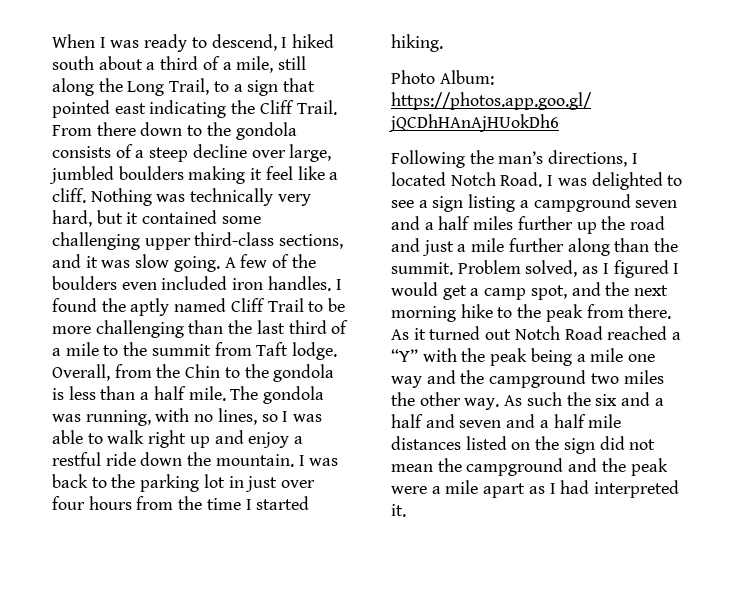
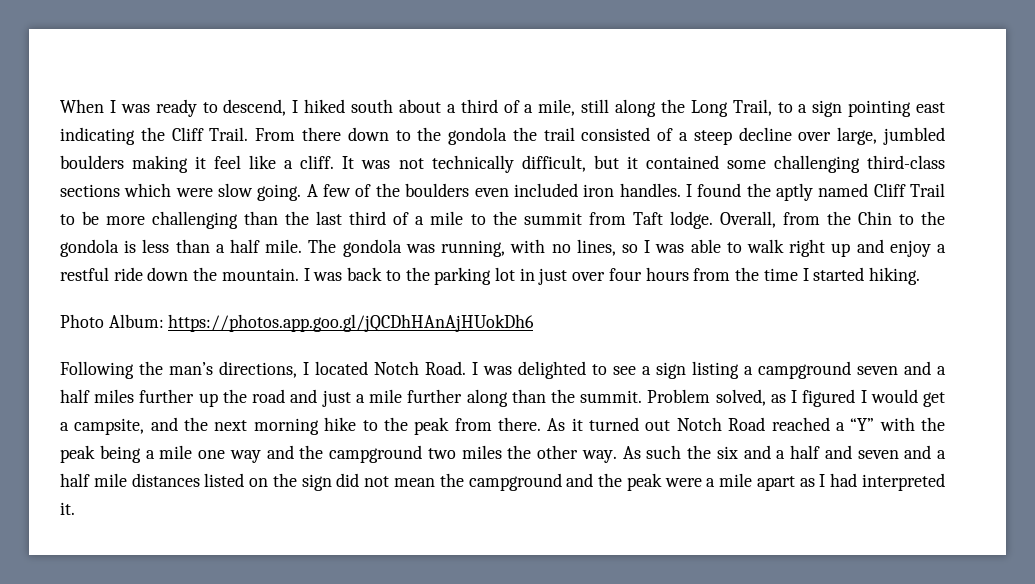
[283,78,316,92] [52,100,110,118] that pointed -> [848,100,912,117] pointing
[52,146,111,158] consists -> [512,127,651,141] the trail consisted
[90,188,311,206] [52,210,92,227] Nothing was technically very hard, -> [342,155,586,173] It was not technically difficult,
[144,232,344,250] [52,254,131,268] upper third-class sections, and it was -> [866,155,945,169] [60,183,213,197] third-class sections which were
[484,285,567,300] camp spot, -> [74,418,145,435] campsite,

